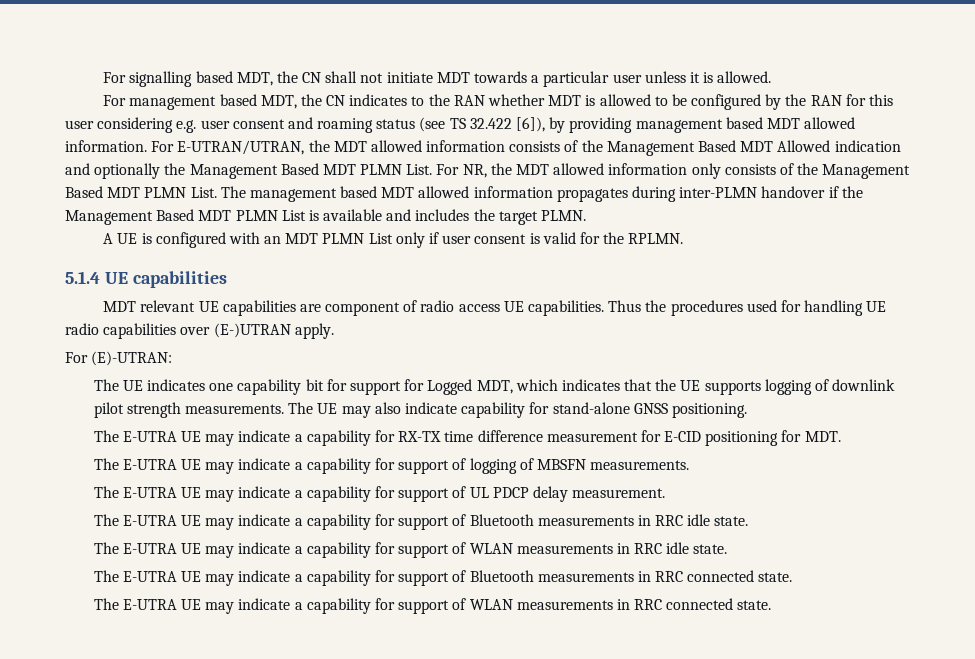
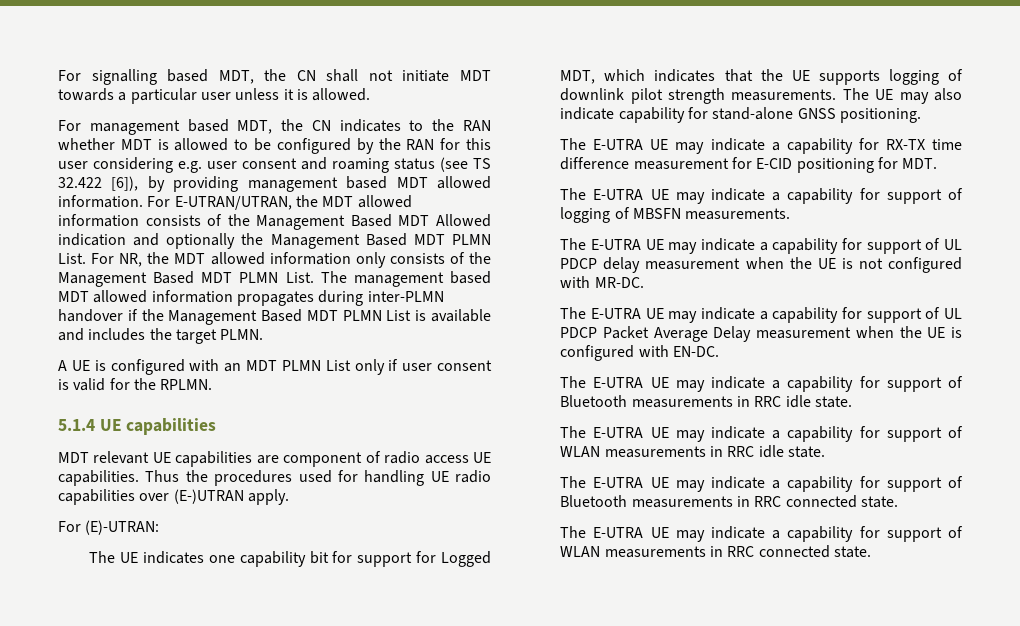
[572,488,666,498] measurement. -> [645,257,962,273] [560,276,644,288] [560,307,962,323] [560,326,962,342] [560,345,719,361] measurement when the UE is not configured with MR-DC. // The E-UTRA UE may indicate a capability for support of UL PDCP Packet Average Delay measurement when the UE is configured with EN-DC.

